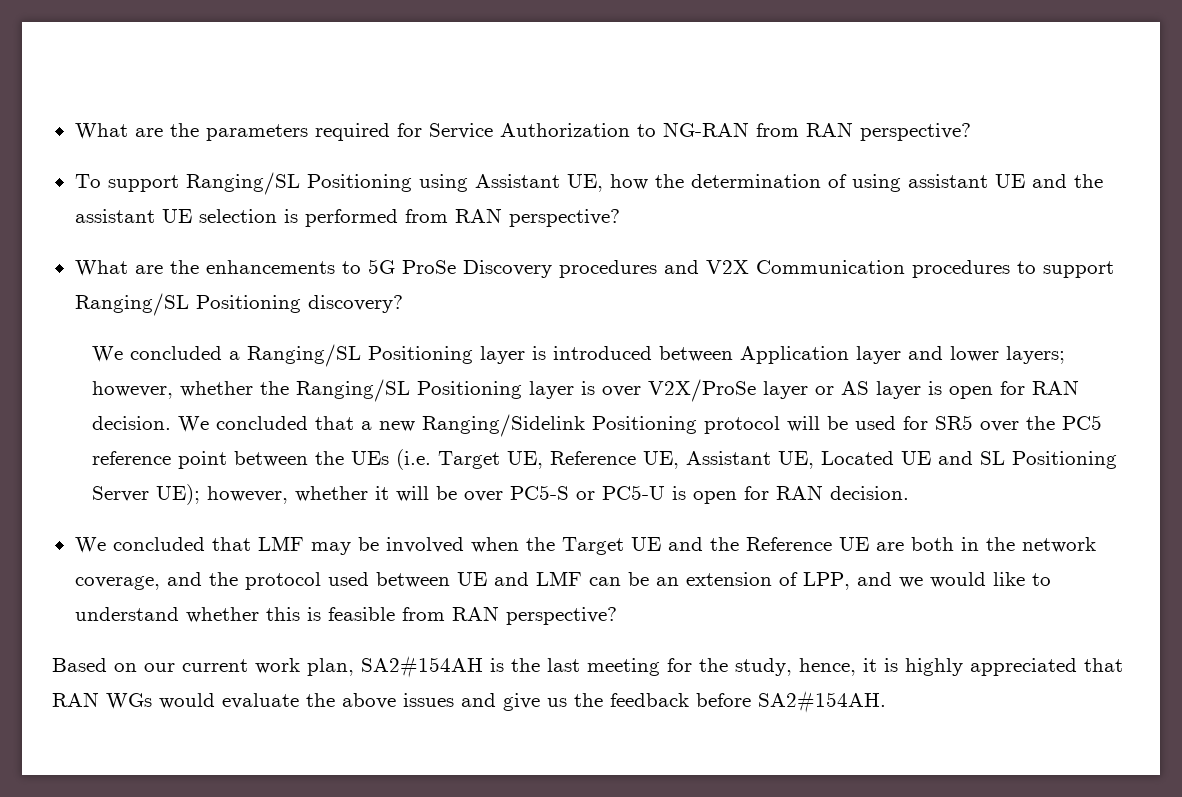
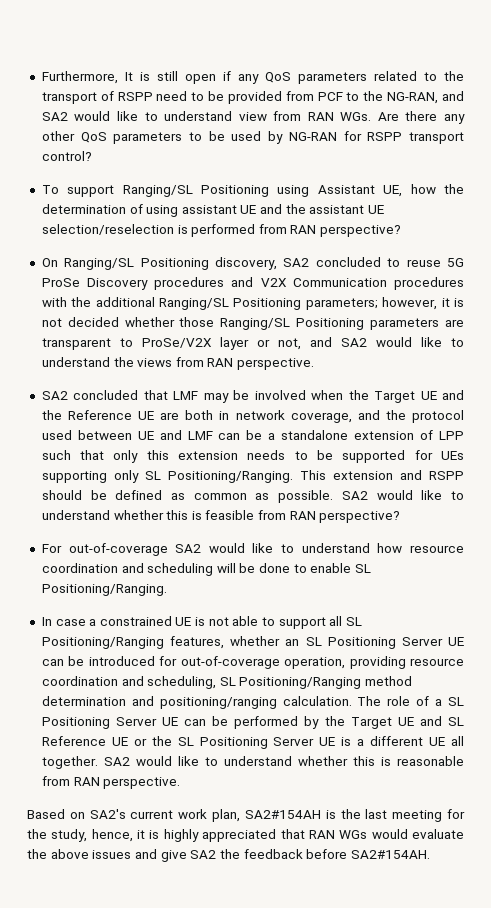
[74,122,971,141] What are the parameters required for Service Authorization to NG-RAN from RAN perspective? -> [41,71,464,84] [41,91,464,104] [41,111,466,124] [41,131,464,144] [41,151,92,161] Furthermore, It is still open if any QoS parameters related to the transport of RSPP need to be provided from PCF to the NG-RAN, and SA2 would like to understand view from RAN WGs. Are there any other QoS parameters to be used by NG-RAN for RSPP transport control?
[198,209,277,223] selection -> [41,224,174,235] selection/reselection
[74,260,361,276] What are the enhancements to -> [41,257,441,270] On Ranging/SL Positioning discovery, SA2 concluded to reuse
[1016,261,1114,278] [74,293,403,316] [92,344,1066,367] [92,379,1080,402] [92,414,1103,437] [92,449,1118,470] [92,484,910,505] [74,537,106,553] to support Ranging/SL Positioning discovery? // We concluded a Ranging/SL Positioning layer is introduced between Application layer and lower layers; however, whether the Ranging/SL Positioning layer is over V2X/ProSe layer or AS layer is open for RAN decision. We concluded that a new Ranging/Sidelink Positioning protocol will be used for SR5 over the PC5 reference point between the UEs (i.e. Target UE, Reference UE, Assistant UE, Located UE and SL Positioning Server UE); however, whether it will be over PC5-S or PC5-U is open for RAN decision. // We -> [41,297,465,310] [41,317,465,330] [41,337,464,350] [41,357,315,370] [41,391,68,400] with the additional Ranging/SL Positioning parameters; however, it is not decided whether those Ranging/SL Positioning parameters are transparent to ProSe/V2X layer or not, and SA2 would like to understand the views from RAN perspective. // SA2
[985,537,1015,551] the -> (230, 415) none
[655,572,923,590] an extension of LPP, and we -> [268,430,464,440] [41,450,464,463] [41,470,464,483] [41,490,368,503] a standalone extension of LPP such that only this extension needs to be supported for UEs supporting only SL Positioning/Ranging. This extension and RSPP should be defined as common as possible. SA2
(617, 616) none -> [41,543,465,556] [41,563,372,576] [41,584,167,596] [41,616,362,629] [41,636,464,649] [41,656,464,669] [41,676,413,689] [41,696,465,709] [41,716,465,729] [41,736,465,749] [41,756,464,769] [41,776,181,789] // For out-of-coverage SA2 would like to understand how resource coordination and scheduling will be done to enable SL Positioning/Ranging. // In case a constrained UE is not able to support all SL Positioning/Ranging features, whether an SL Positioning Server UE can be introduced for out-of-coverage operation, providing resource coordination and scheduling, SL Positioning/Ranging method determination and positioning/ranging calculation. The role of a SL Positioning Server UE can be performed by the Target UE and SL Reference UE or the SL Positioning Server UE is a different UE all together. SA2 would like to understand whether this is reasonable from RAN perspective.
[144,663,175,672] our -> [89,809,126,819] SA2's
[547,698,567,707] us -> [190,850,217,859] SA2

